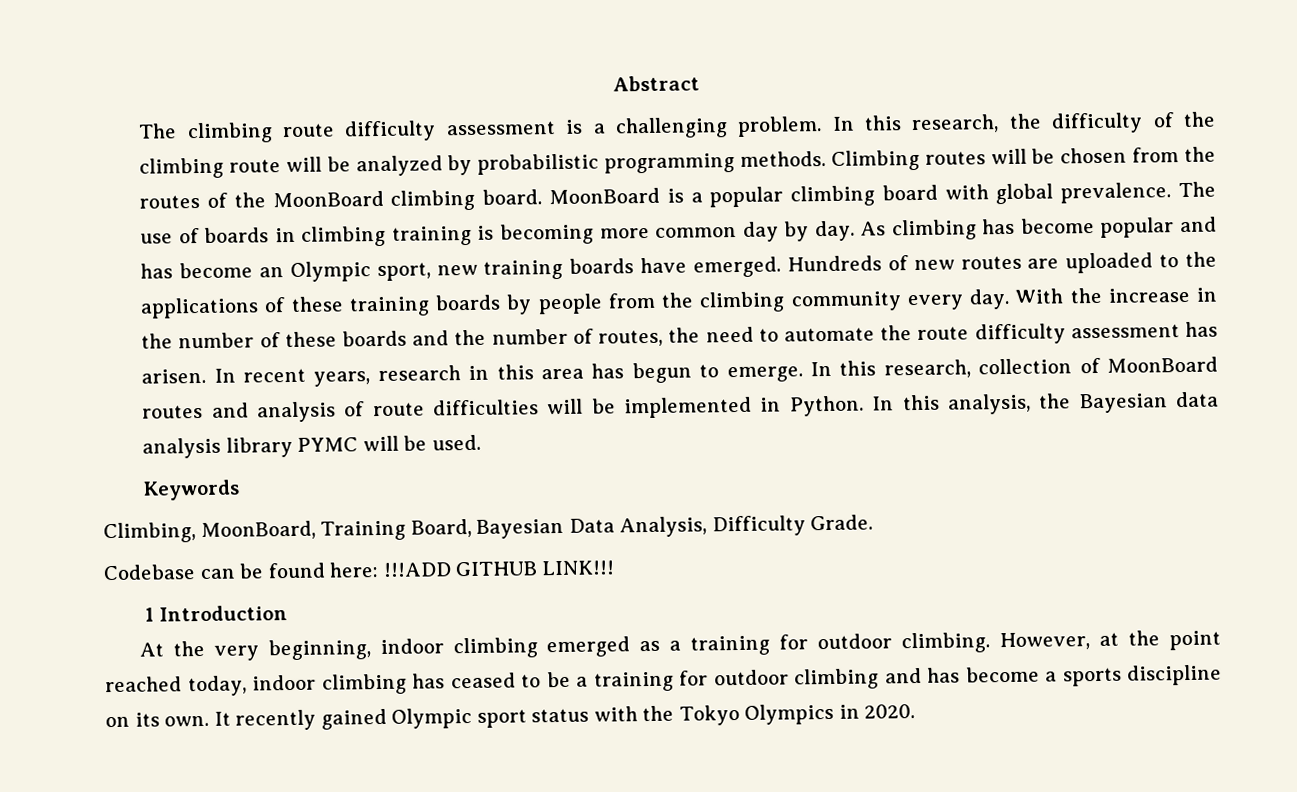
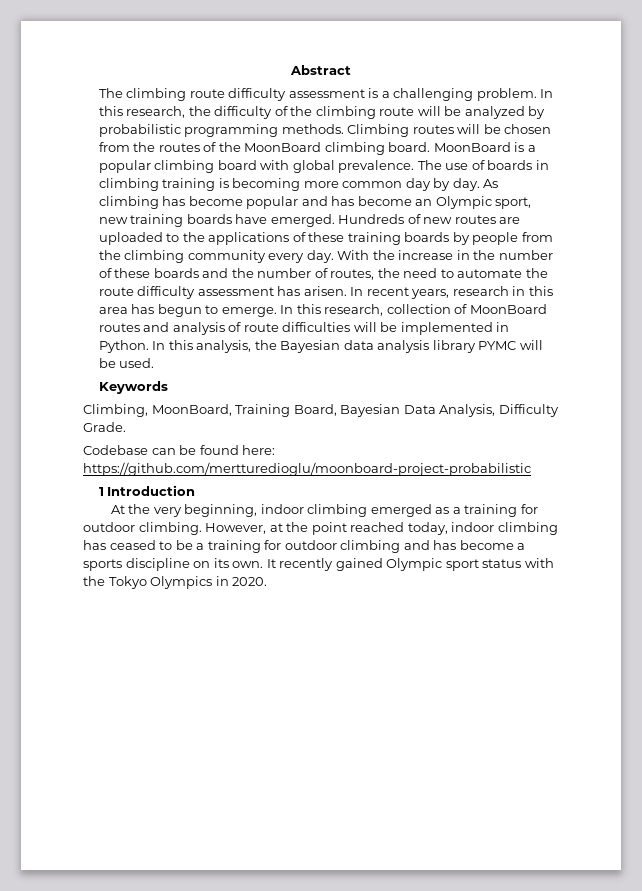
[382,560,614,577] !!!ADD GITHUB LINK!!! -> [83,462,531,476] https://github.com/mertturedioglu/moonboard-project-probabilistic

